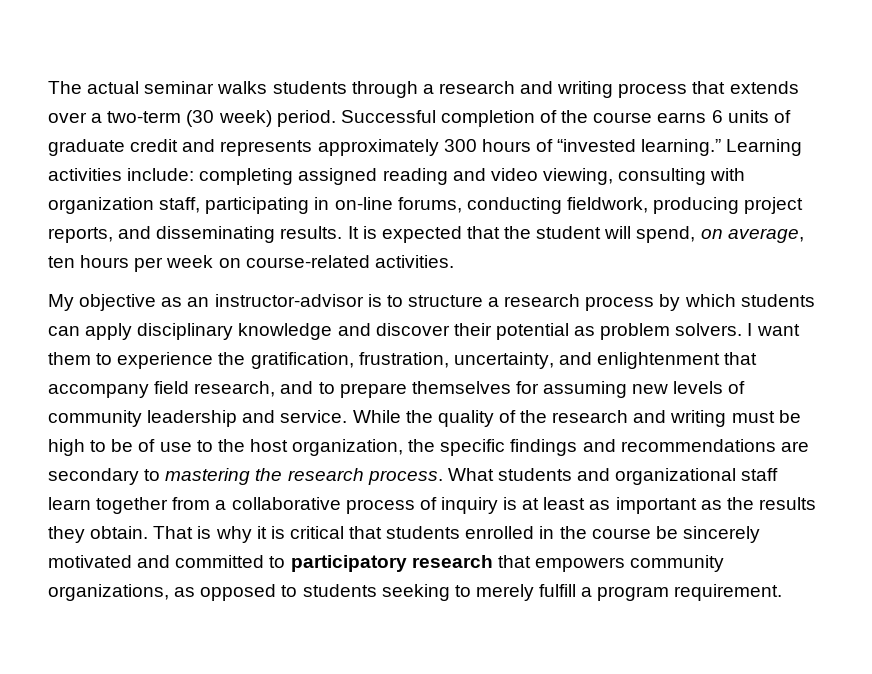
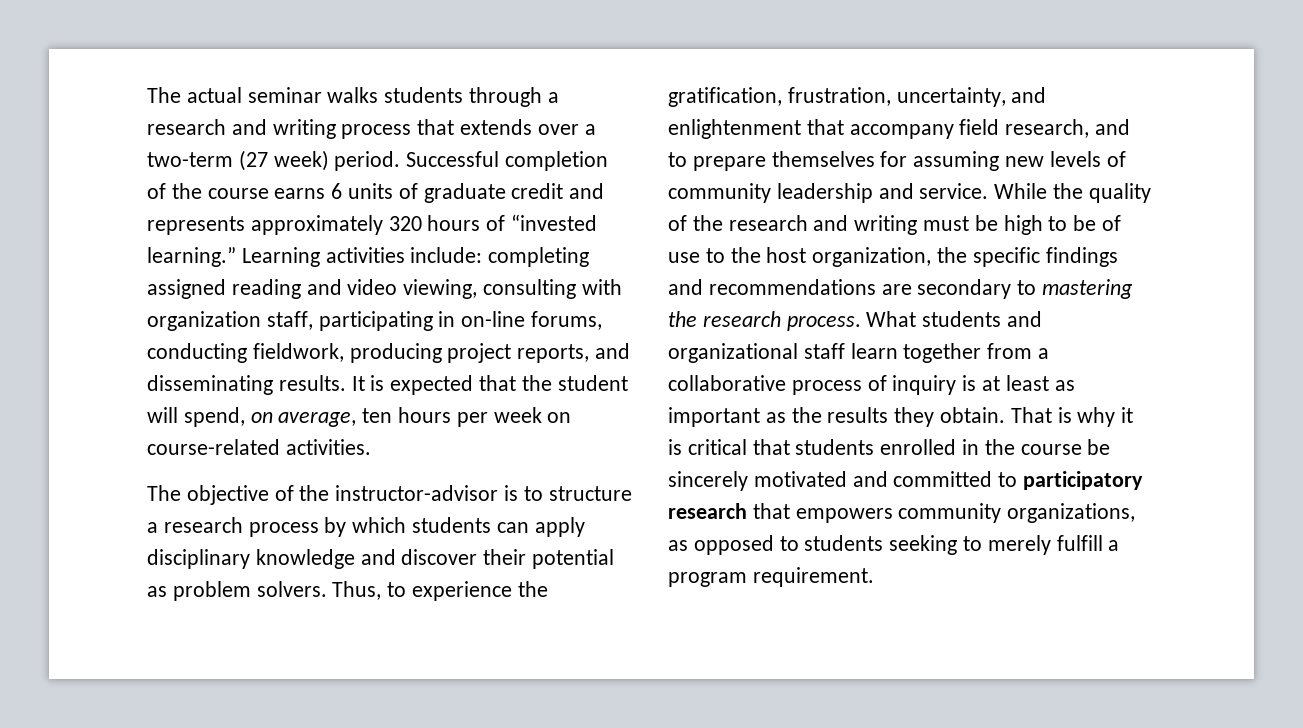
[186,110,215,127] (30 -> [238,150,268,171] (27
[443,139,477,152] 300 -> [388,216,422,231] 320
[48,294,210,311] My objective as an -> [147,485,330,505] The objective of the
[747,323,800,336] [48,352,91,365] I want them -> [332,581,382,600] Thus,

